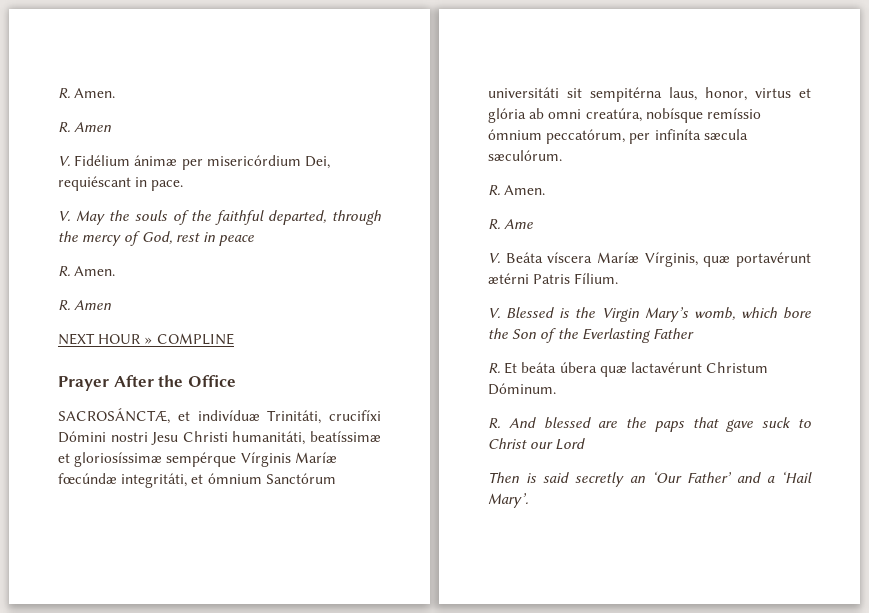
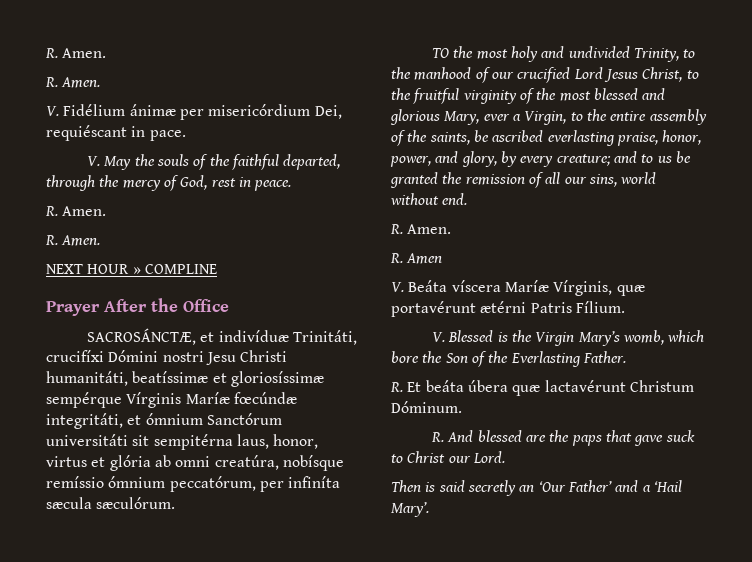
[58,88,116,98] [58,122,112,132] R. Amen. // R. Amen -> [45,48,107,58] [45,77,101,88] R. Amen. // R. Amen.
[219,235,255,246] [58,266,116,276] [58,300,112,310] peace // R. Amen. // R. Amen -> [254,180,292,191] [45,206,107,216] [45,235,101,246] peace. // R. Amen. // R. Amen.
[488,185,546,195] [488,219,534,229] // R. Amen. // R. Ame -> [432,46,696,62] [391,67,699,83] [391,88,666,104] [390,109,707,125] [391,130,702,146] [390,151,691,167] [390,172,657,188] [390,193,468,205] [390,224,452,234] [390,253,443,264] // TO the most holy and undivided Trinity, to the manhood of our crucified Lord Jesus Christ, to the fruitful virginity of the most blessed and glorious Mary, ever a Virgin, to the entire assembly of the saints, be ascribed everlasting praise, honor, power, and glory, by every creature; and to us be granted the remission of all our sins, world without end. // R. Amen. // R. Amen
[652,328,694,339] Father -> [582,351,626,363] Father.
[555,438,586,450] Lord -> [472,451,505,463] Lord.

